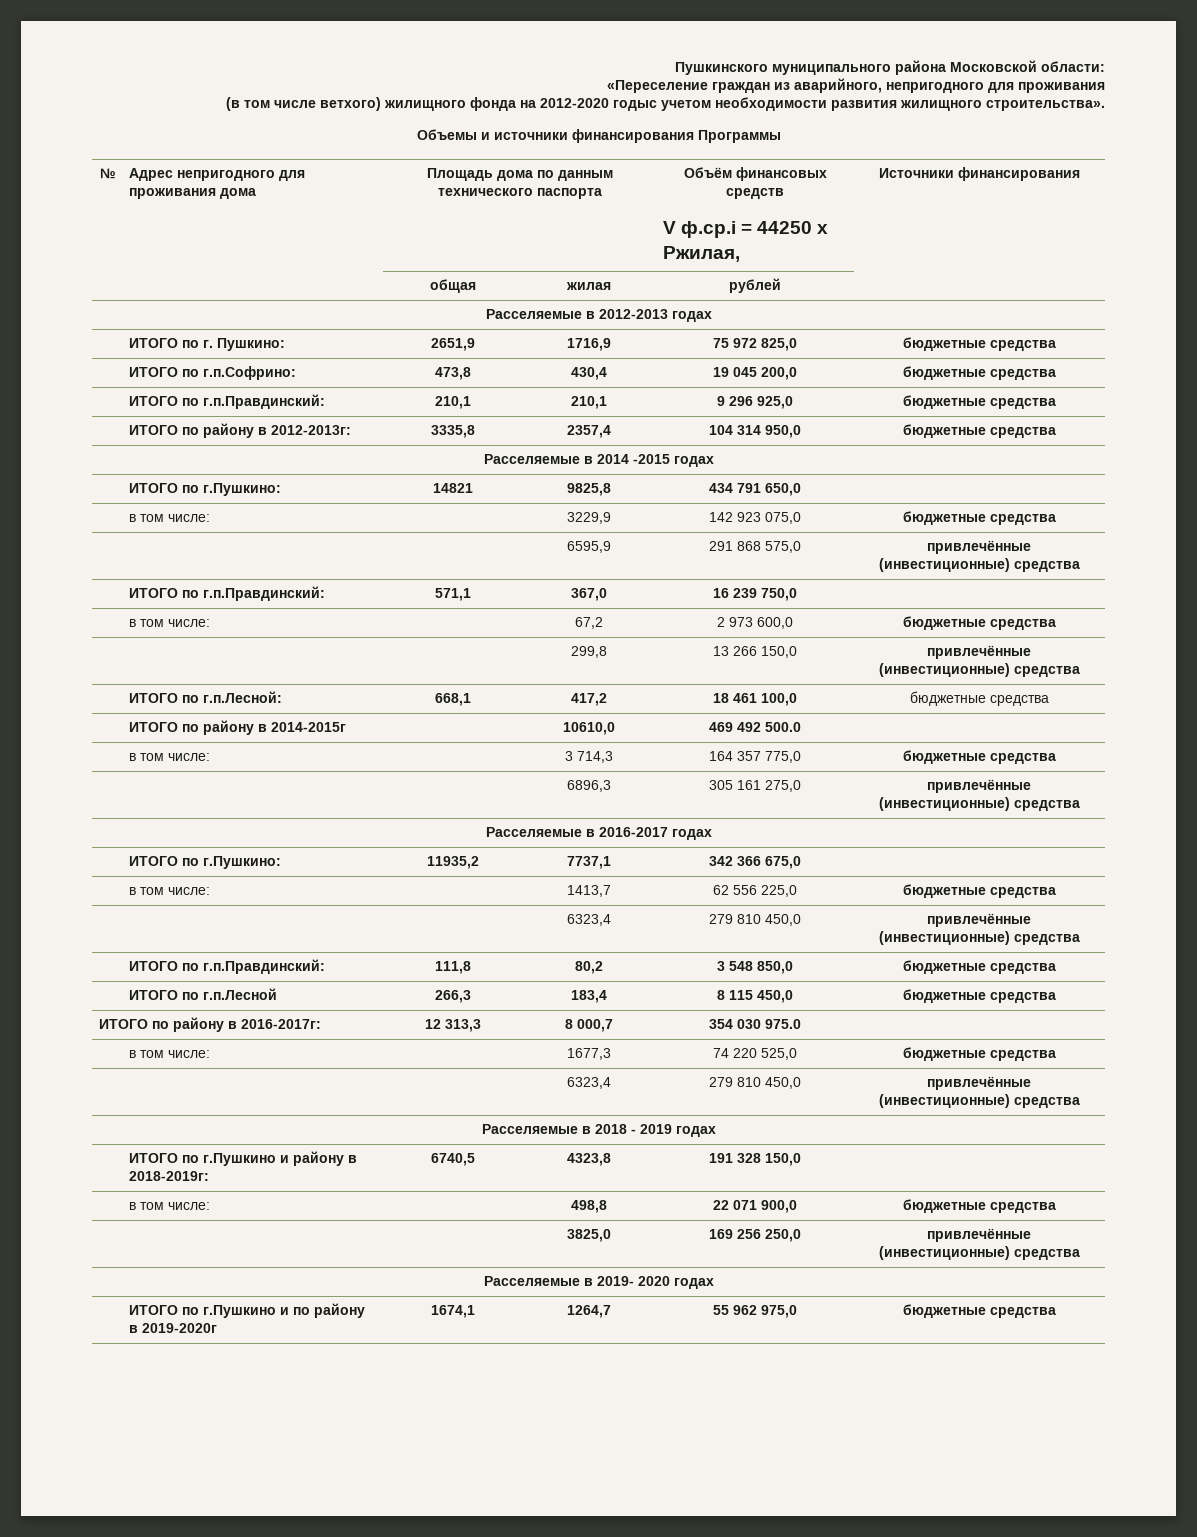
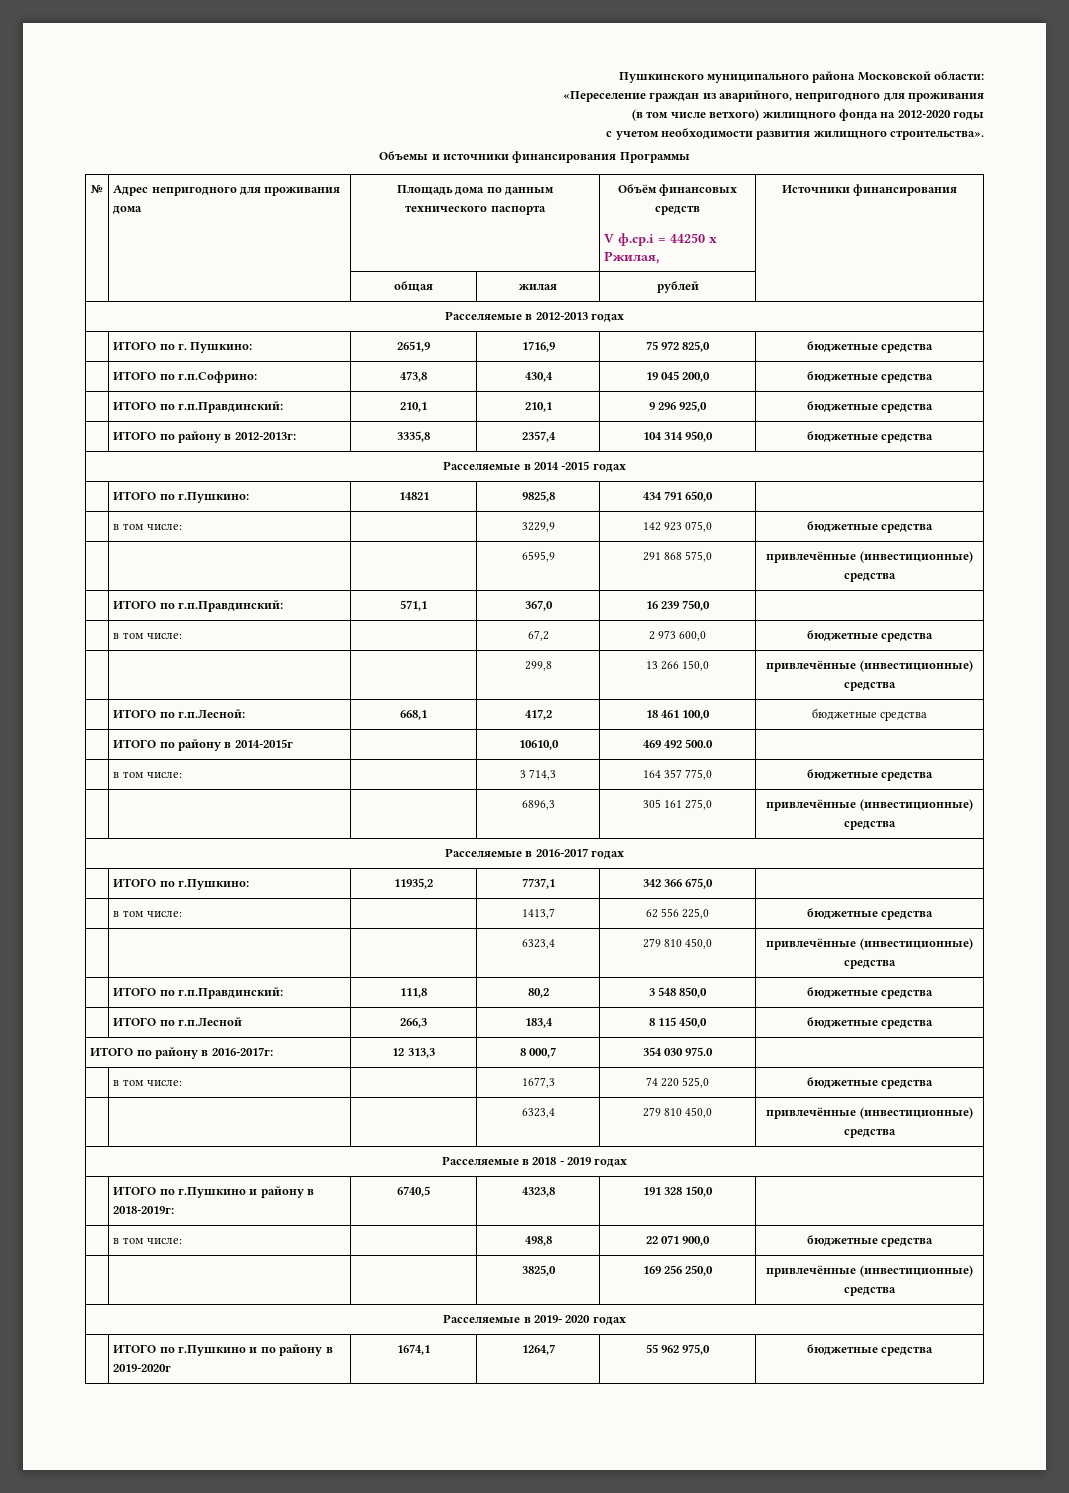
[613,100,657,111] годыс -> [953,111,984,121] [606,131,613,137] годы // с

